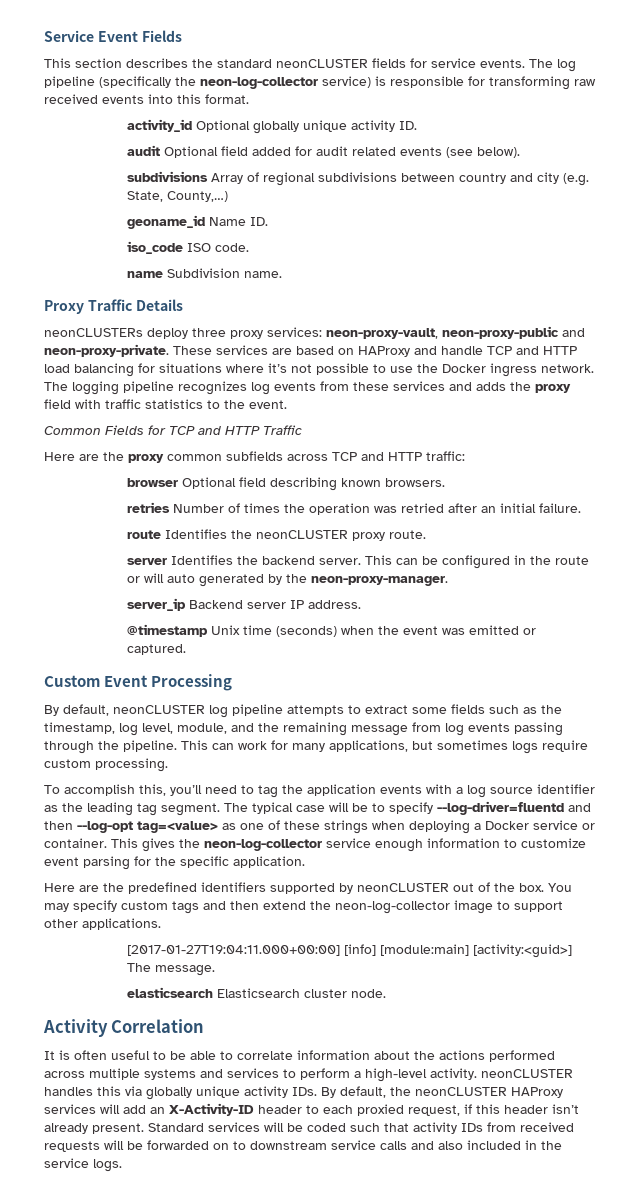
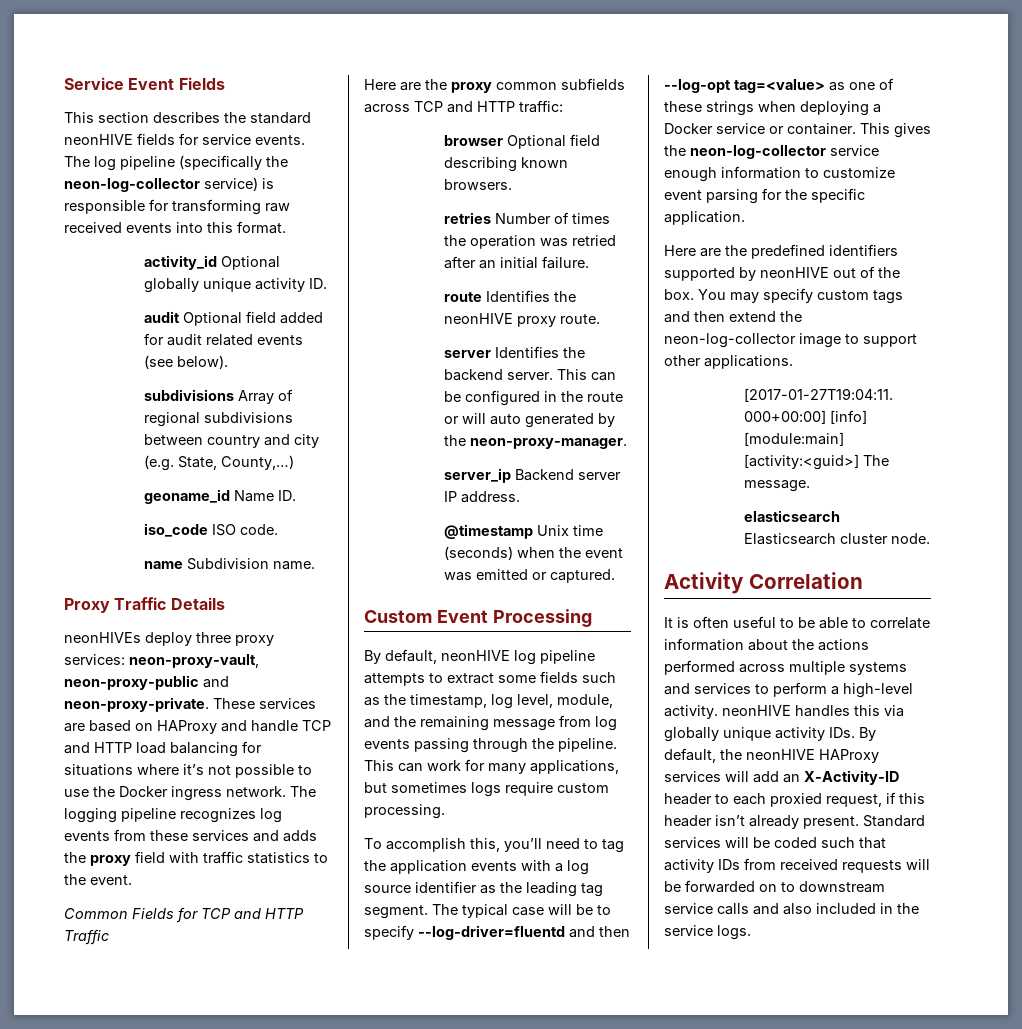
[276,59,368,68] neonCLUSTER -> [64,134,133,145] neonHIVE
[44,328,143,337] neonCLUSTERs -> [64,632,141,643] neonHIVEs
[255,530,348,539] neonCLUSTER -> [444,313,514,324] neonHIVE
[113,705,205,714] neonCLUSTER -> [441,650,510,661] neonHIVE
[357,883,449,892] neonCLUSTER -> [760,267,829,278] neonHIVE
[481,1069,573,1078] neonCLUSTER -> [722,705,791,716] neonHIVE
[415,1087,507,1096] neonCLUSTER -> [746,749,815,760] neonHIVE

